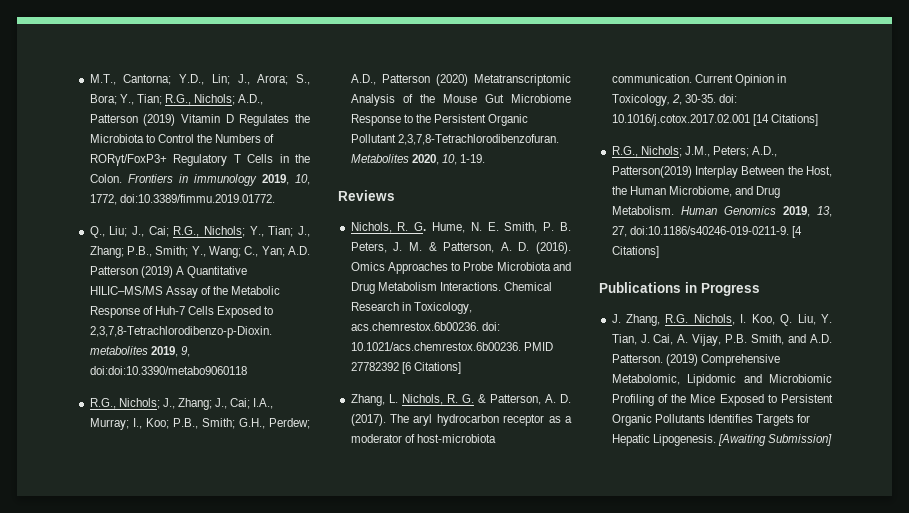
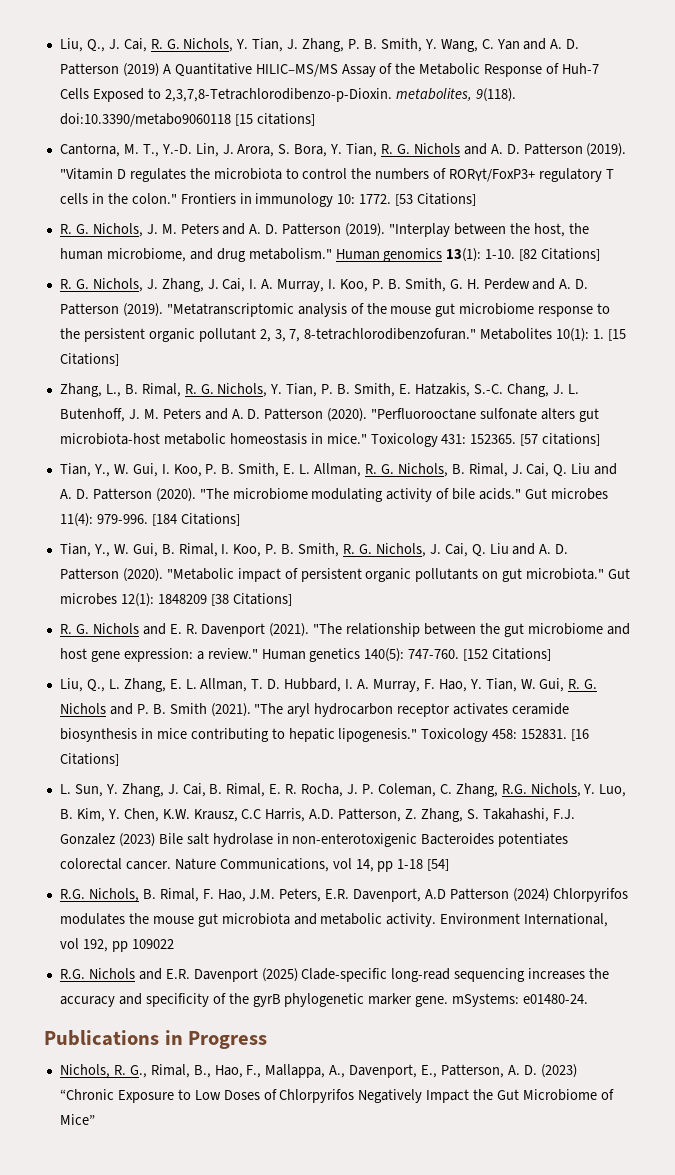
[89,74,310,85] [89,94,264,105] [89,114,310,126] [89,134,275,143] [89,154,310,166] [89,174,310,186] [89,194,275,205] [89,226,310,238] [89,246,310,258] M.T., Cantorna; Y.D., Lin; J., Arora; S., Bora; Y., Tian; R.G., Nichols; A.D., Patterson (2019) Vitamin D Regulates the Microbiota to Control the Numbers of RORγt/FoxP3+ Regulatory T Cells in the Colon. Frontiers in immunology 2019, 10, 1772, doi:10.3389/fimmu.2019.01772. // Q., Liu; J., Cai; R.G., Nichols; Y., Tian; J., Zhang; P.B., Smith; Y., Wang; C., Yan; A.D. -> [59,38,580,52] Liu, Q., J. Cai, R. G. Nichols, Y. Tian, J. Zhang, P. B. Smith, Y. Wang, C. Yan and A. D.
[89,346,190,357] [89,366,247,375] [89,398,274,410] [89,418,310,430] [350,74,571,86] [350,94,571,106] [350,114,529,126] [350,134,559,145] [350,154,485,165] [338,190,395,201] [350,222,571,233] [350,242,571,254] [350,262,571,274] [350,282,552,294] [350,302,472,314] [350,322,500,331] [350,342,553,351] [350,362,461,374] [350,394,571,406] [350,414,572,426] [350,434,496,443] [611,74,786,86] [611,94,737,106] [611,114,818,126] [611,146,778,157] [611,166,832,178] [611,186,781,198] [611,206,832,217] [611,226,802,238] [611,246,659,258] [599,282,760,296] [611,314,832,326] [611,334,832,346] [611,354,780,366] [611,374,832,386] [611,394,833,406] [611,414,811,426] [611,434,832,446] metabolites 2019, 9, doi:doi:10.3390/metabo9060118 // R.G., Nichols; J., Zhang; J., Cai; I.A., Murray; I., Koo; P.B., Smith; G.H., Perdew; A.D., Patterson (2020) Metatranscriptomic Analysis of the Mouse Gut Microbiome Response to the Persistent Organic Pollutant 2,3,7,8-Tetrachlorodibenzofuran. Metabolites 2020, 10, 1-19. // Reviews // Nichols, R. G. Hume, N. E. Smith, P. B. Peters, J. M. & Patterson, A. D. (2016). Omics Approaches to Probe Microbiota and Drug Metabolism Interactions. Chemical Research in Toxicology, acs.chemrestox.6b00236. doi: 10.1021/acs.chemrestox.6b00236. PMID 27782392 [6 Citations] // Zhang, L. Nichols, R. G. & Patterson, A. D. (2017). The aryl hydrocarbon receptor as a moderator of host-microbiota communication. Current Opinion in Toxicology, 2, 30-35. doi: 10.1016/j.cotox.2017.02.001 [14 Citations] // R.G., Nichols; J.M., Peters; A.D., Patterson(2019) Interplay Between the Host, the Human Microbiome, and Drug Metabolism. Human Genomics 2019, 13, 27, doi:10.1186/s40246-019-0211-9. [4 Citations] // Publications in Progress // J. Zhang, R.G. Nichols, I. Koo, Q. Liu, Y. Tian, J. Cai, A. Vijay, P.B. Smith, and A.D. Patterson. (2019) Comprehensive Metabolomic, Lipidomic and Microbiomic Profiling of the Mice Exposed to Persistent Organic Pollutants Identifies Targets for Hepatic Lipogenesis. [Awaiting Submission] -> [395,88,516,102] [59,113,315,127] [59,143,627,157] [59,168,614,182] [59,193,477,207] [59,223,589,237] [59,248,601,262] [59,278,589,292] [59,303,611,317] [59,328,627,342] [59,353,119,366] [59,383,579,397] [59,408,599,422] [59,433,601,447] [59,463,618,477] [59,488,608,502] [59,513,240,527] [59,543,569,557] [59,568,631,582] [59,593,292,607] [59,623,630,637] [59,648,552,662] [59,678,598,692] [59,703,570,717] [59,728,590,742] [59,753,119,766] [59,783,627,797] [59,808,575,822] [59,833,569,847] [59,858,450,872] [59,888,628,902] [59,913,609,927] [59,938,174,952] [59,968,610,982] [59,993,589,1007] [44,1030,268,1049] [59,1064,577,1078] [59,1089,614,1103] [59,1114,95,1125] metabolites, 9(118). doi:10.3390/metabo9060118 [15 citations] // Cantorna, M. T., Y.-D. Lin, J. Arora, S. Bora, Y. Tian, R. G. Nichols and A. D. Patterson (2019). "Vitamin D regulates the microbiota to control the numbers of RORγt/FoxP3+ regulatory T cells in the colon." Frontiers in immunology 10: 1772. [53 Citations] // R. G. Nichols, J. M. Peters and A. D. Patterson (2019). "Interplay between the host, the human microbiome, and drug metabolism." Human genomics 13(1): 1-10. [82 Citations] // R. G. Nichols, J. Zhang, J. Cai, I. A. Murray, I. Koo, P. B. Smith, G. H. Perdew and A. D. Patterson (2019). "Metatranscriptomic analysis of the mouse gut microbiome response to the persistent organic pollutant 2, 3, 7, 8-tetrachlorodibenzofuran." Metabolites 10(1): 1. [15 Citations] // Zhang, L., B. Rimal, R. G. Nichols, Y. Tian, P. B. Smith, E. Hatzakis, S.-C. Chang, J. L. Butenhoff, J. M. Peters and A. D. Patterson (2020). "Perfluorooctane sulfonate alters gut microbiota-host metabolic homeostasis in mice." Toxicology 431: 152365. [57 citations] // Tian, Y., W. Gui, I. Koo, P. B. Smith, E. L. Allman, R. G. Nichols, B. Rimal, J. Cai, Q. Liu and A. D. Patterson (2020). "The microbiome modulating activity of bile acids." Gut microbes 11(4): 979-996. [184 Citations] // Tian, Y., W. Gui, B. Rimal, I. Koo, P. B. Smith, R. G. Nichols, J. Cai, Q. Liu and A. D. Patterson (2020). "Metabolic impact of persistent organic pollutants on gut microbiota." Gut microbes 12(1): 1848209 [38 Citations] // R. G. Nichols and E. R. Davenport (2021). "The relationship between the gut microbiome and host gene expression: a review." Human genetics 140(5): 747-760. [152 Citations] // Liu, Q., L. Zhang, E. L. Allman, T. D. Hubbard, I. A. Murray, F. Hao, Y. Tian, W. Gui, R. G. Nichols and P. B. Smith (2021). "The aryl hydrocarbon receptor activates ceramide biosynthesis in mice contributing to hepatic lipogenesis." Toxicology 458: 152831. [16 Citations] // L. Sun, Y. Zhang, J. Cai, B. Rimal, E. R. Rocha, J. P. Coleman, C. Zhang, R.G. Nichols, Y. Luo, B. Kim, Y. Chen, K.W. Krausz, C.C Harris, A.D. Patterson, Z. Zhang, S. Takahashi, F.J. Gonzalez (2023) Bile salt hydrolase in non-enterotoxigenic Bacteroides potentiates colorectal cancer. Nature Communications, vol 14, pp 1-18 [54] // R.G. Nichols, B. Rimal, F. Hao, J.M. Peters, E.R. Davenport, A.D Patterson (2024) Chlorpyrifos modulates the mouse gut microbiota and metabolic activity. Environment International, vol 192, pp 109022 // R.G. Nichols and E.R. Davenport (2025) Clade-specific long-read sequencing increases the accuracy and specificity of the gyrB phylogenetic marker gene. mSystems: e01480-24. // Publications in Progress // Nichols, R. G., Rimal, B., Hao, F., Mallappa, A., Davenport, E., Patterson, A. D. (2023) “Chronic Exposure to Low Doses of Chlorpyrifos Negatively Impact the Gut Microbiome of Mice”

